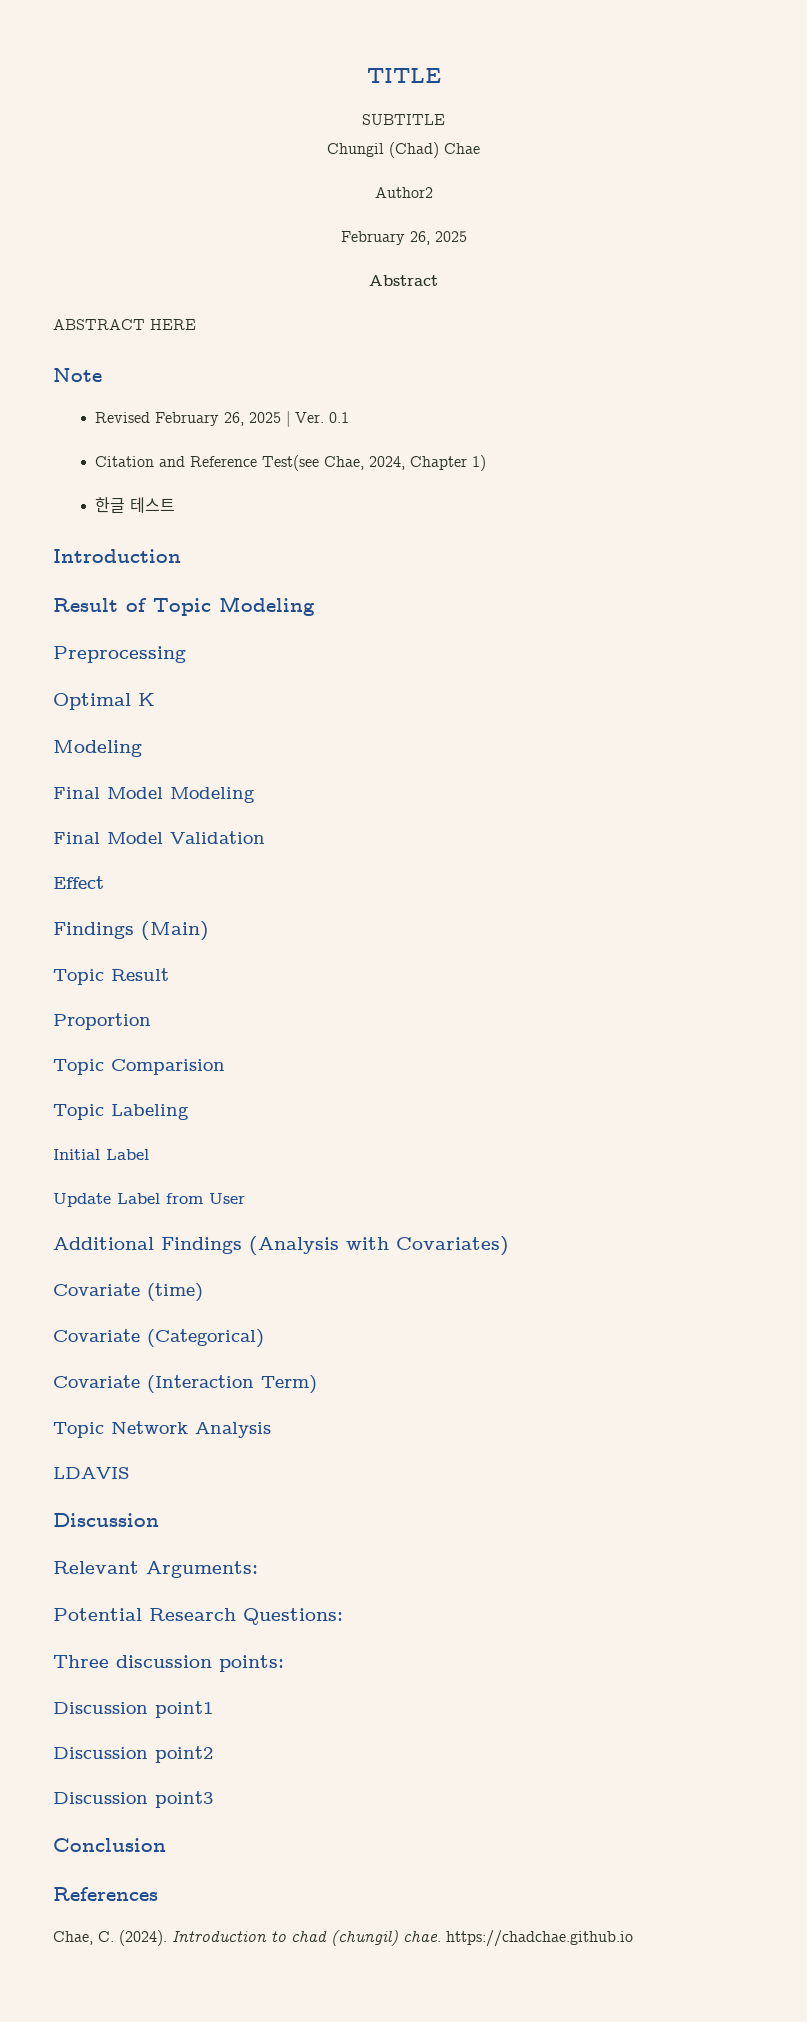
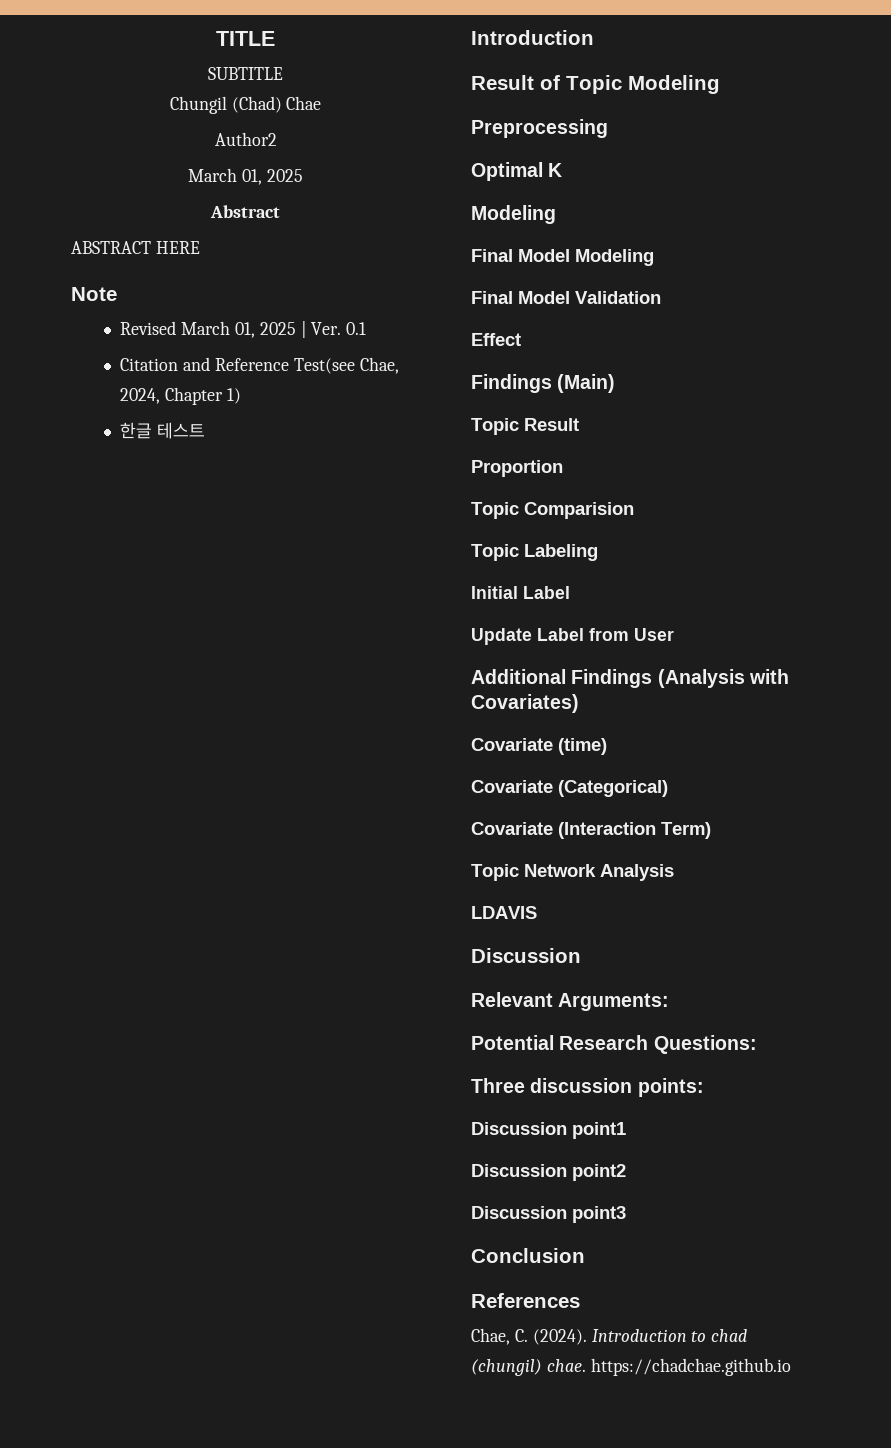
[340,231,430,245] February 26, -> [188,168,262,185] March 01,
[155,412,245,426] February 26, -> [181,321,255,338] March 01,

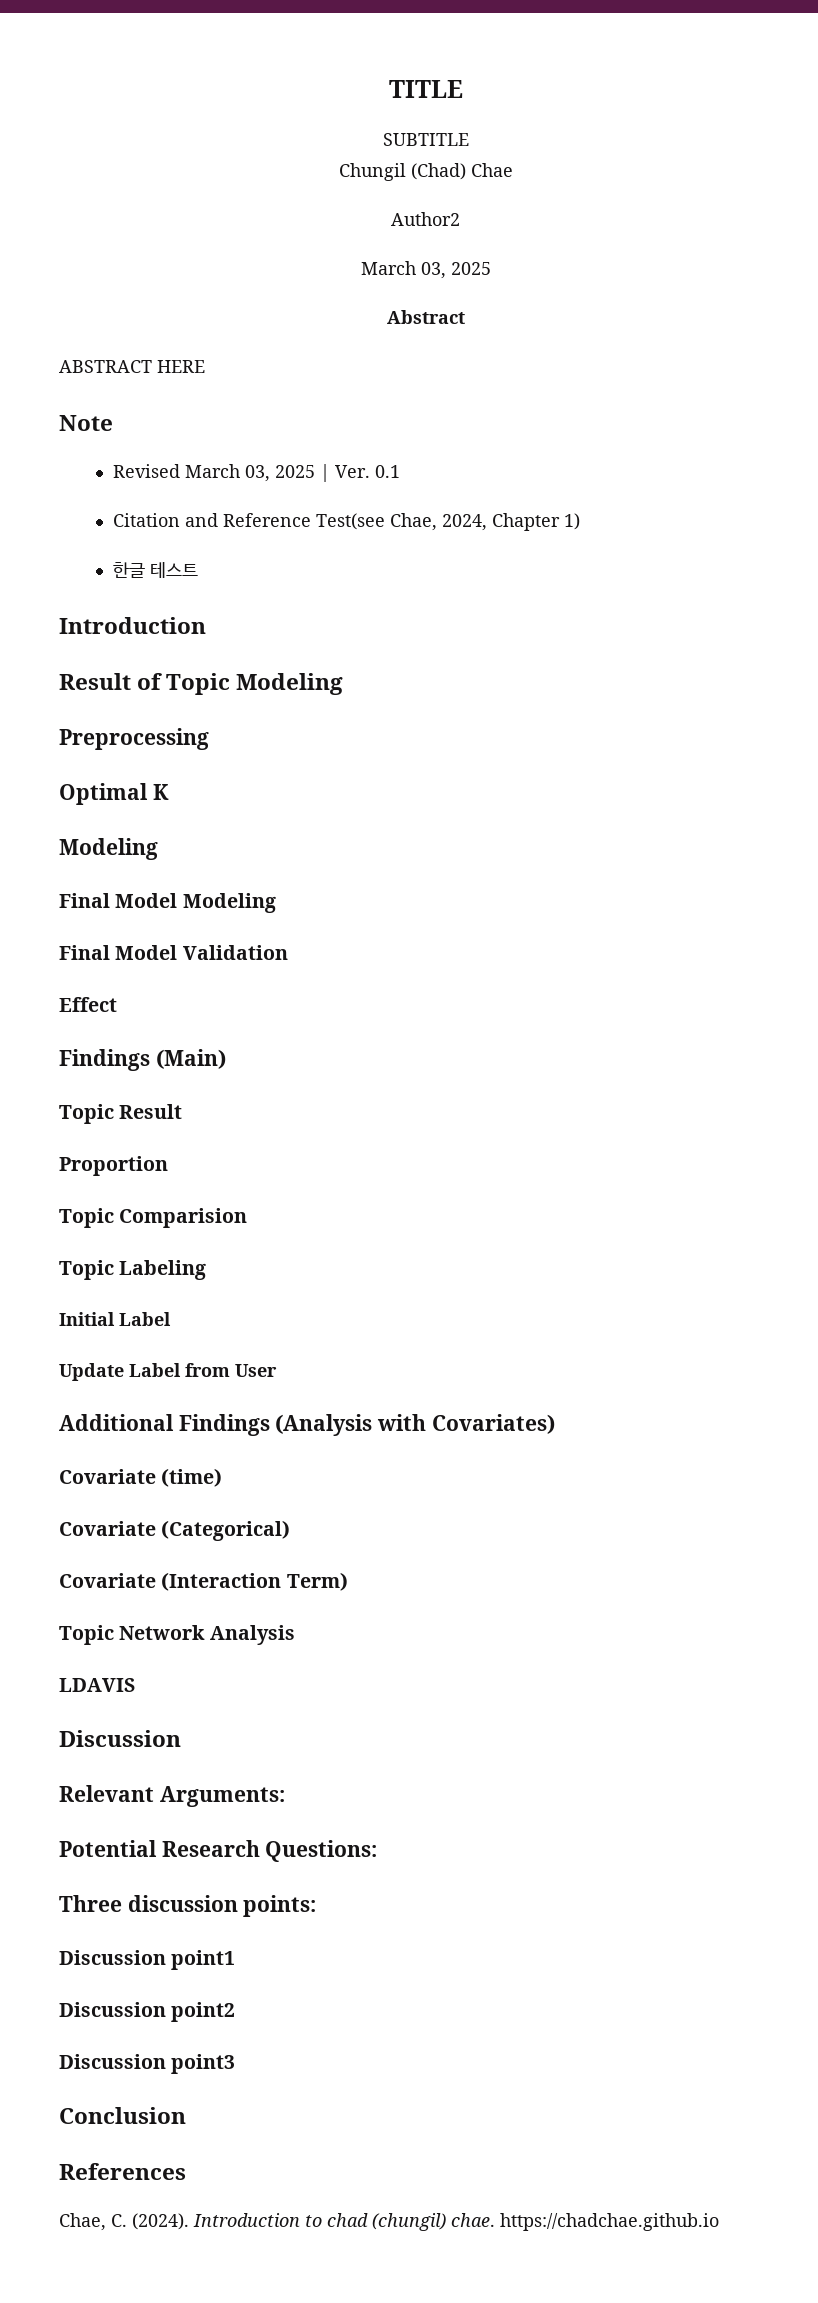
[242,169,262,185] 01, -> [420,262,446,279] 03,
[234,322,255,338] 01, -> [244,465,270,482] 03,

